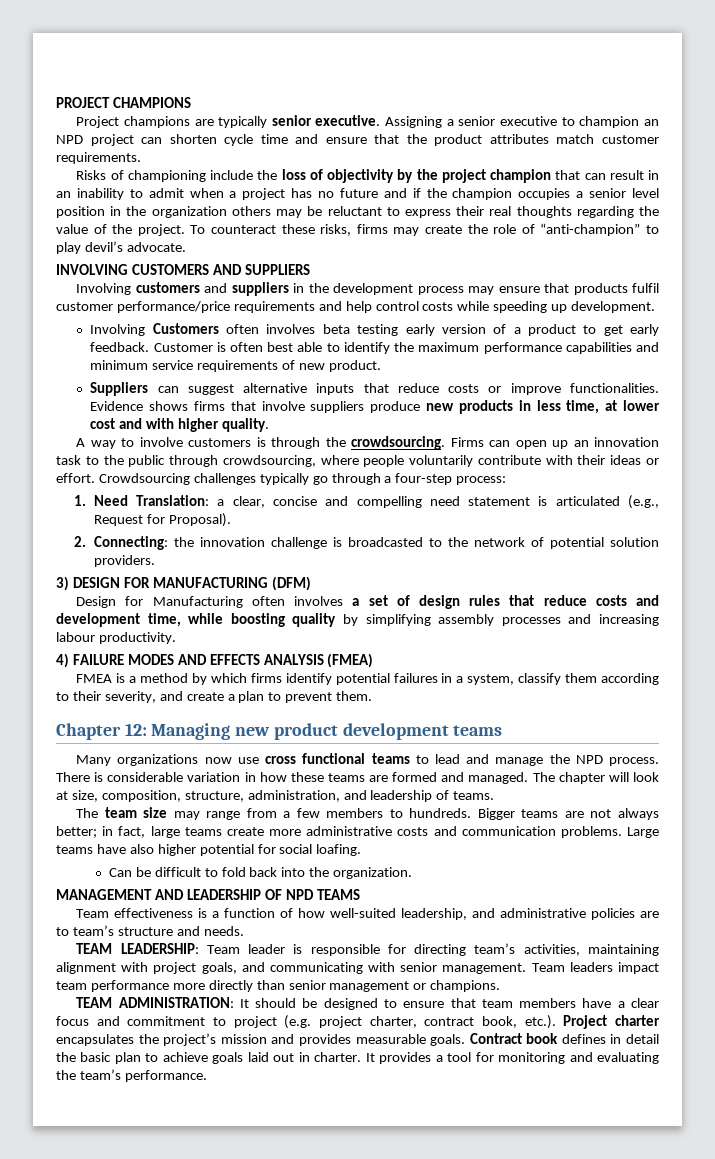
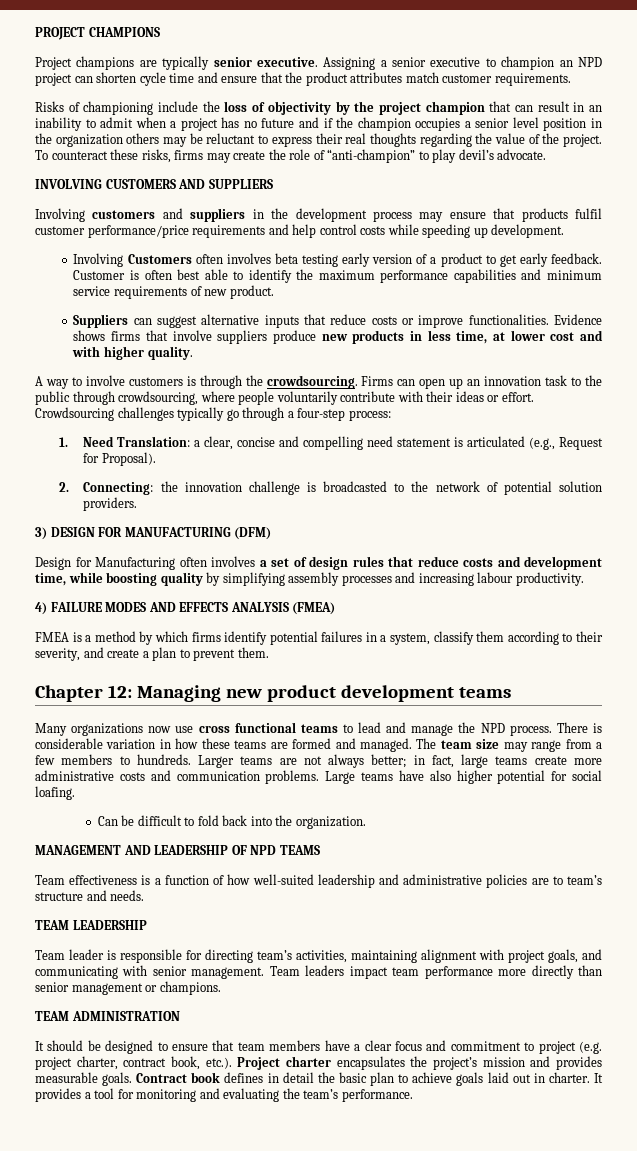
[558,772,659,784] [56,790,495,802] [76,808,99,818] chapter will look at size, composition, structure, administration, and leadership of teams. // The -> (437, 743) none
[477,808,515,820] Bigger -> [198,755,235,768] Larger
[401,908,468,920] leadership, -> [317,874,375,888] leadership
[120,943,199,954] LEADERSHIP: -> [72,920,147,930] LEADERSHIP //
[118,997,234,1008] ADMINISTRATION: -> [71,1011,180,1021] ADMINISTRATION //

